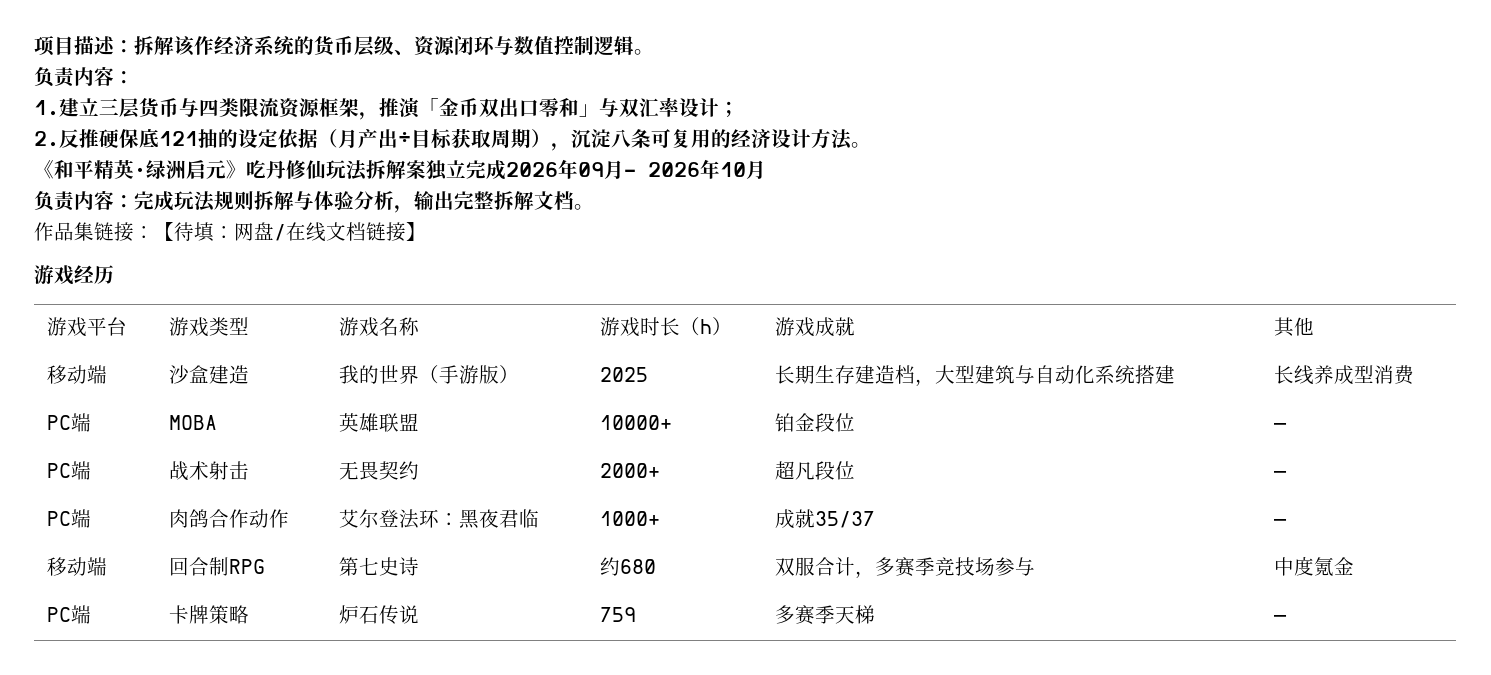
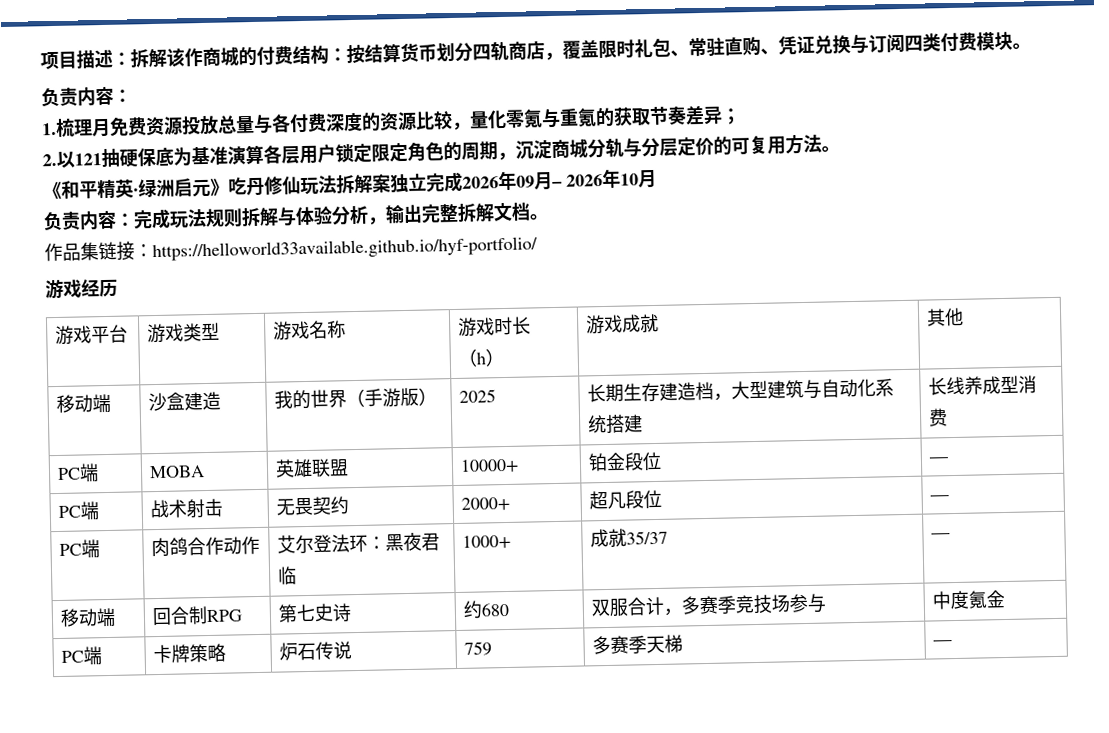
[214,35,654,57] [34,66,134,88] [34,97,739,120] [34,128,811,151] 经济系统的货币层级、资源闭环与数值控制逻辑。 // 负责内容： // 1.建立三层货币与四类限流资源框架，推演「金币双出口零和」与双汇率设计； // 2.反推硬保底121抽的设定依据（月产出÷目标获取周期），沉淀八条可复用的经济设计 -> [202,31,1031,67] [41,86,132,107] [42,105,741,138] [42,135,786,168] 商城的付费结构：按结算货币划分四轨商店，覆盖限时礼包、常驻直购、凭证兑换与订阅四类付费模块。 // 负责内容： // 1.梳理月免费资源投放总量与各付费深度的资源比较，量化零氪与重氪的获取节奏差异； // 2.以121抽硬保底为基准演算各层用户锁定限定角色的周期，沉淀商城分轨与分层定价的可复用
[154,222,426,242] 【待填：网盘/在线文档链接】 -> [152,236,538,262] https://helloworld33available.github.io/hyf-portfolio/

